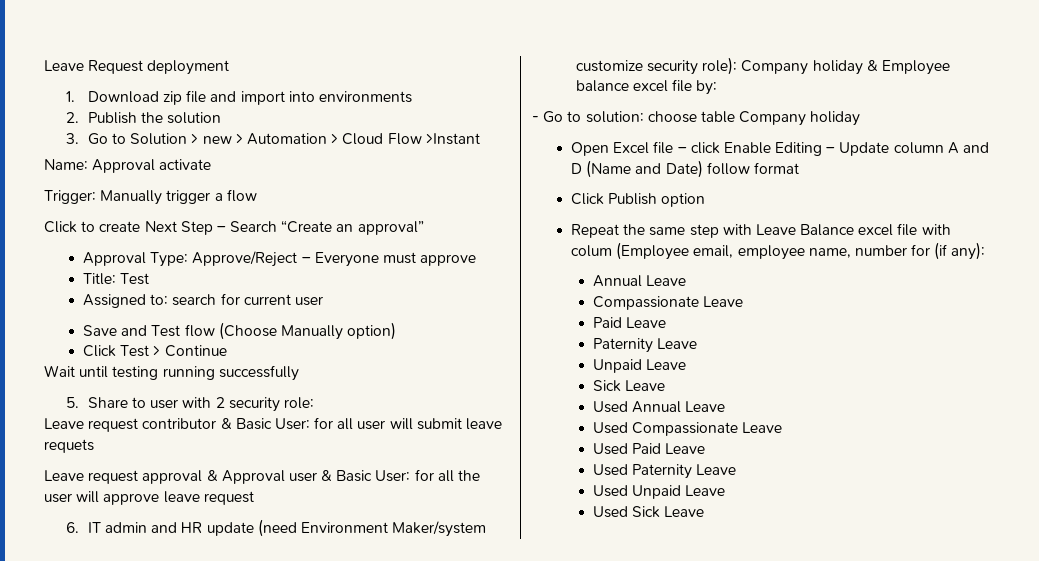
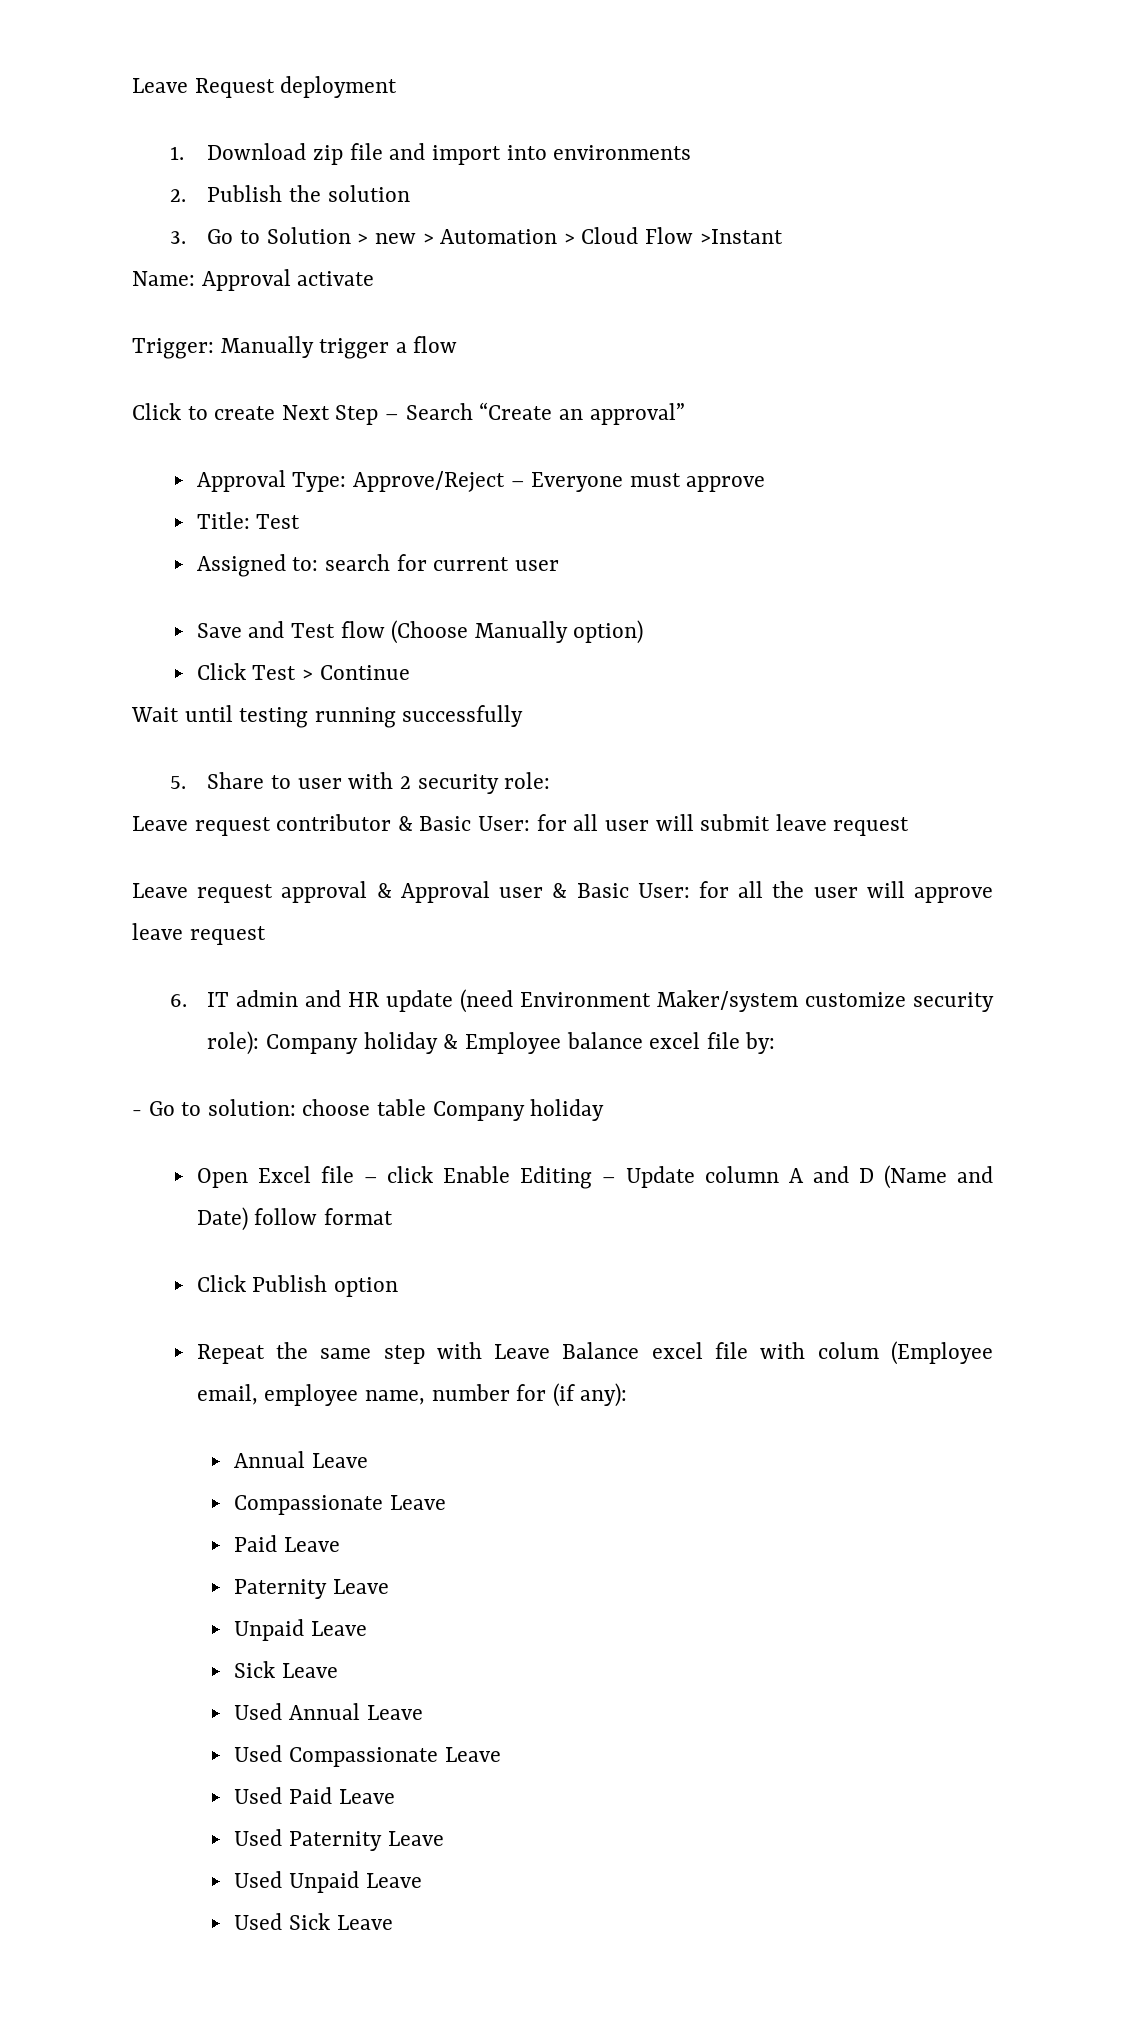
[44,439,94,453] requets -> [833,817,910,836] request

